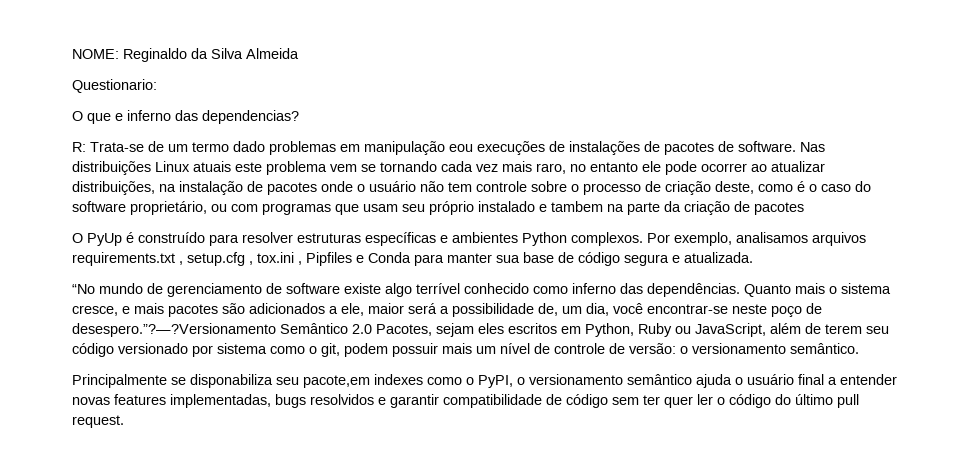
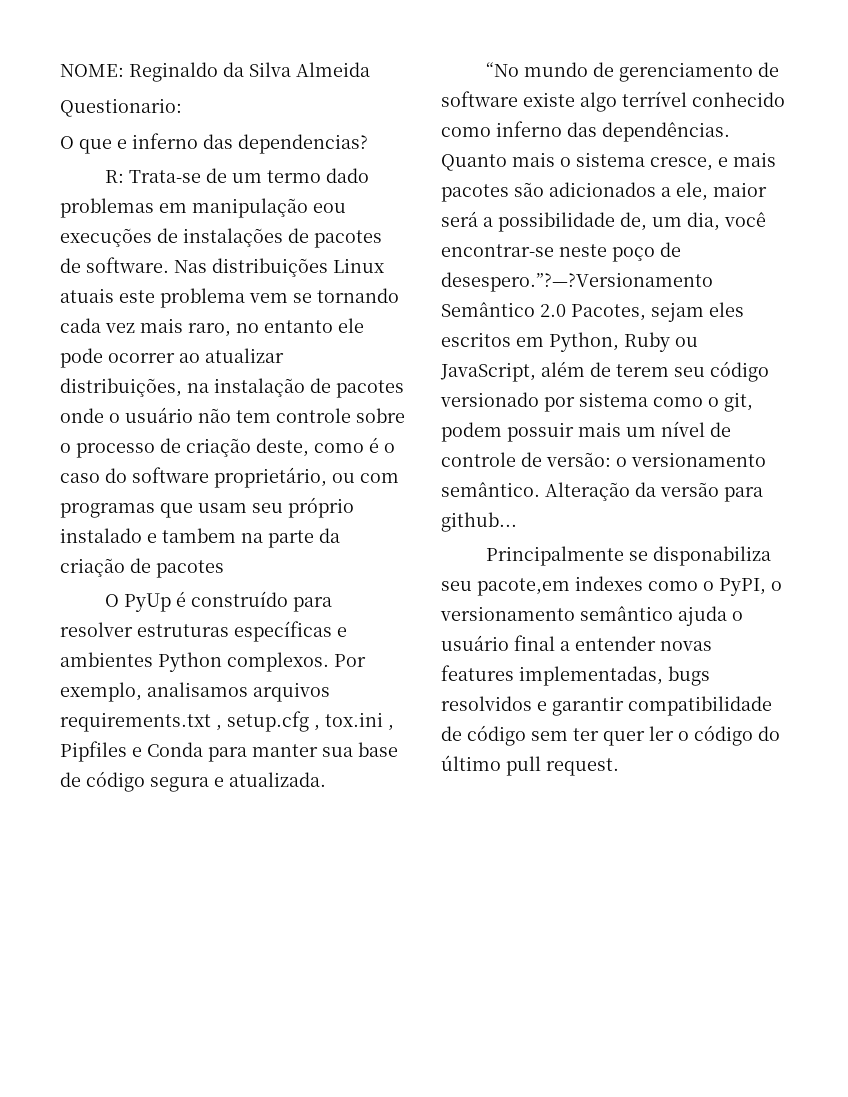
(859, 348) none -> [545,482,763,502] [441,512,517,532] Alteração da versão para github...

